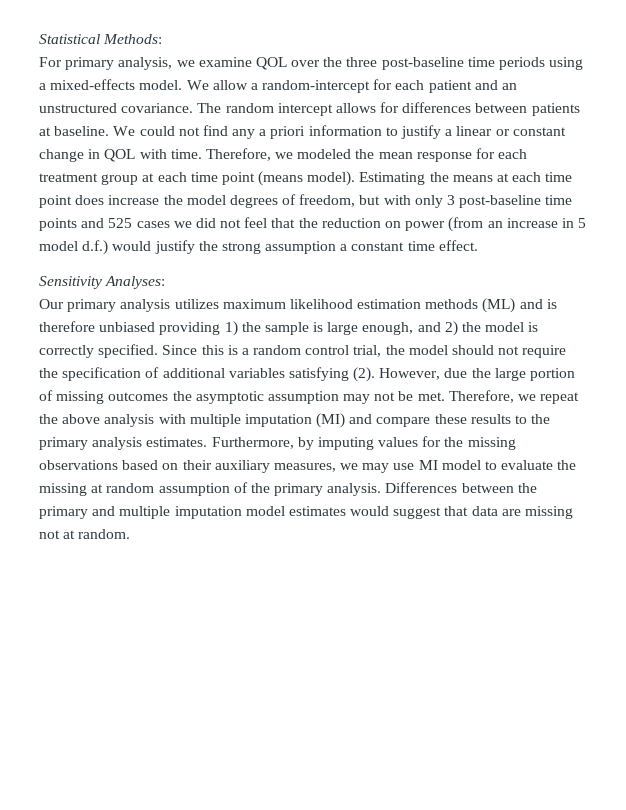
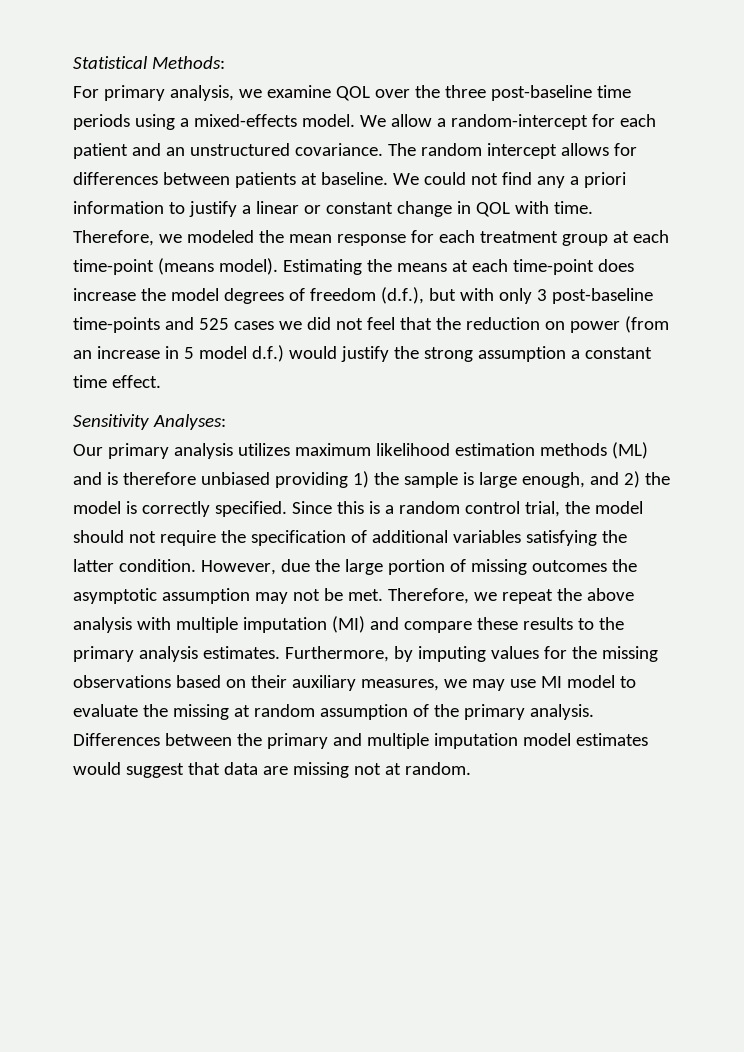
[190,172,255,185] time point -> [73,259,154,275] time-point
[545,172,573,182] [39,195,72,208] time point -> [512,259,594,275] time-point
[299,194,356,207] freedom, -> [309,287,424,304] freedom (d.f.),
[545,195,573,205] [39,218,77,231] time points -> [73,317,160,333] time-points
[353,367,376,382] (2). -> [601,530,627,543] [73,559,196,572] the latter condition.

